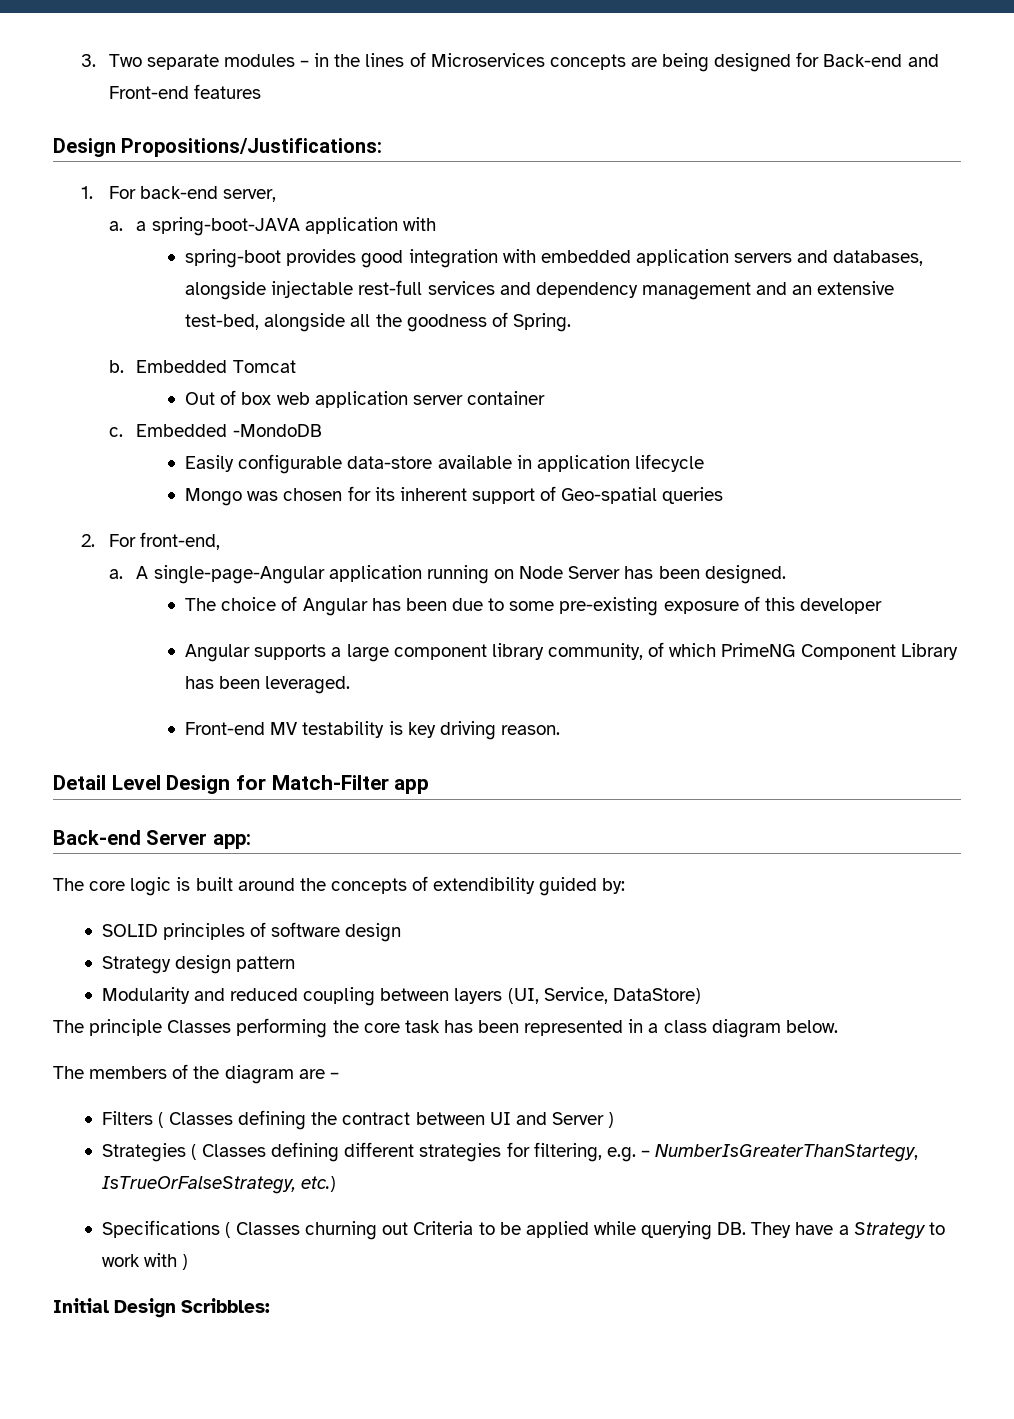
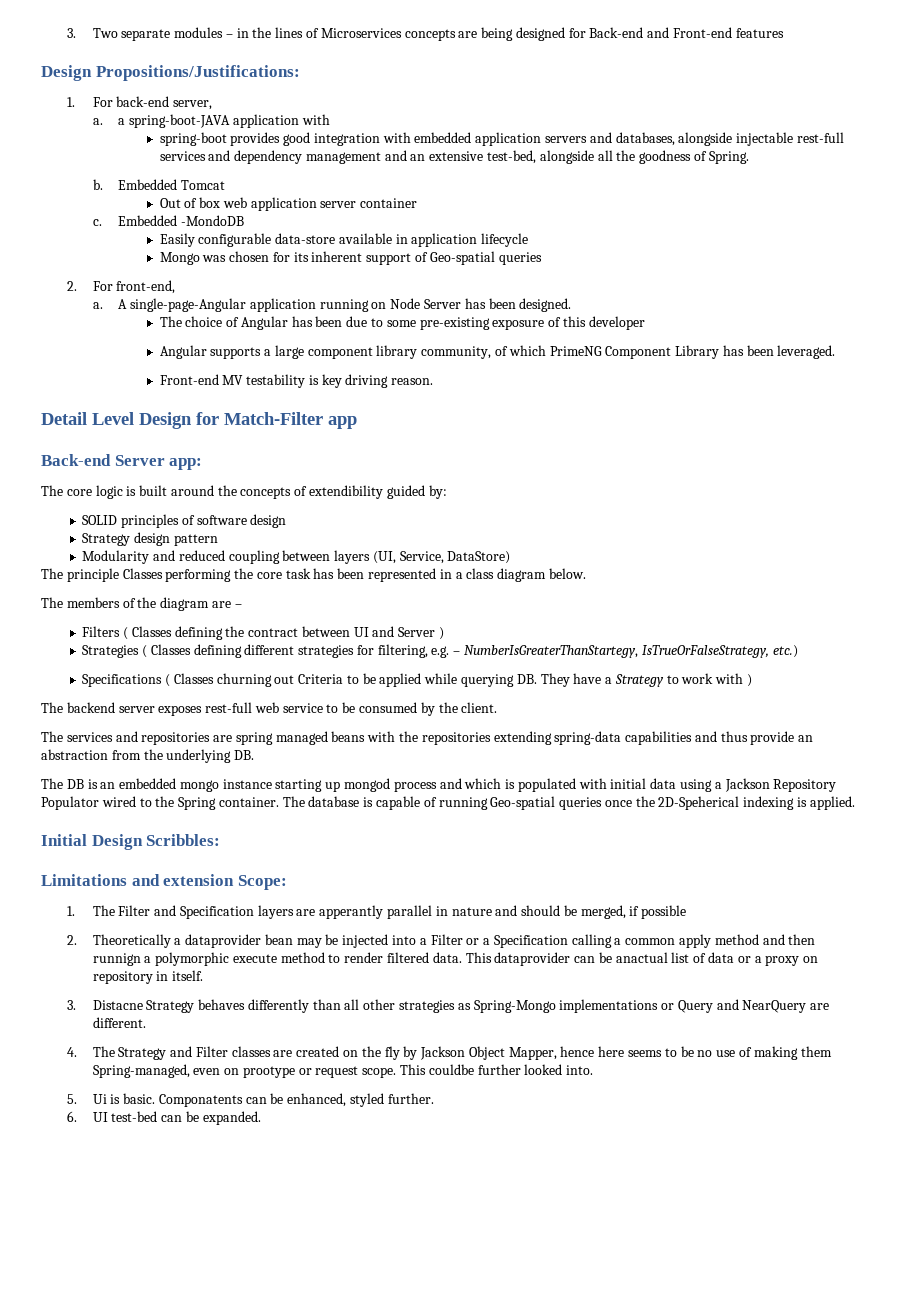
[53,1298,271,1318] Initial Design Scribbles: -> [41,702,498,716] [41,731,814,745] [41,749,255,763] [41,778,837,792] [41,796,855,810] [41,834,221,850] [41,874,287,890] [66,905,687,919] [66,934,816,948] [92,952,819,966] [92,970,204,984] [66,999,830,1013] [92,1017,146,1028] [66,1046,832,1060] [92,1064,594,1078] [66,1093,434,1107] [66,1111,261,1125] The backend server exposes rest-full web service to be consumed by the client. // The services and repositories are spring managed beans with the repositories extending spring-data capabilities and thus provide an abstraction from the underlying DB. // The DB is an embedded mongo instance starting up mongod process and which is populated with initial data using a Jackson Repository Populator wired to the Spring container. The database is capable of running Geo-spatial queries once the 2D-Speherical indexing is applied. // Initial Design Scribbles: // Limitations and extension Scope: // 1. The Filter and Specification layers are apperantly parallel in nature and should be merged, if possible // 2. Theoretically a dataprovider bean may be injected into a Filter or a Specification calling a common apply method and then runnign a polymorphic execute method to render filtered data. This dataprovider can be anactual list of data or a proxy on repository in itself. // 3. Distacne Strategy behaves differently than all other strategies as Spring-Mongo implementations or Query and NearQuery are different. // 4. The Strategy and Filter classes are created on the fly by Jackson Object Mapper, hence here seems to be no use of making them Spring-managed, even on prootype or request scope. This couldbe further looked into. // 5. Ui is basic. Componatents can be enhanced, styled further. // 6. UI test-bed can be expanded.

